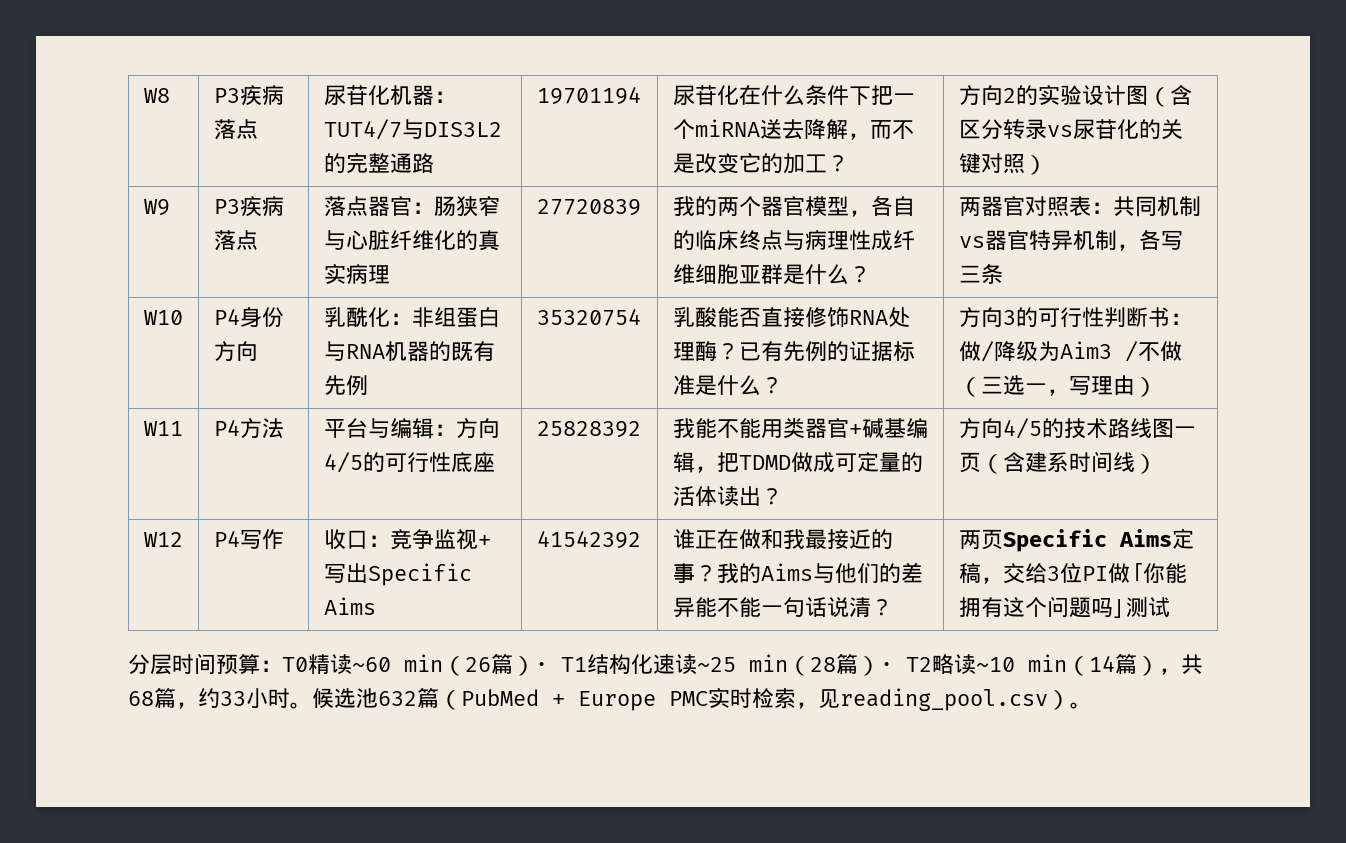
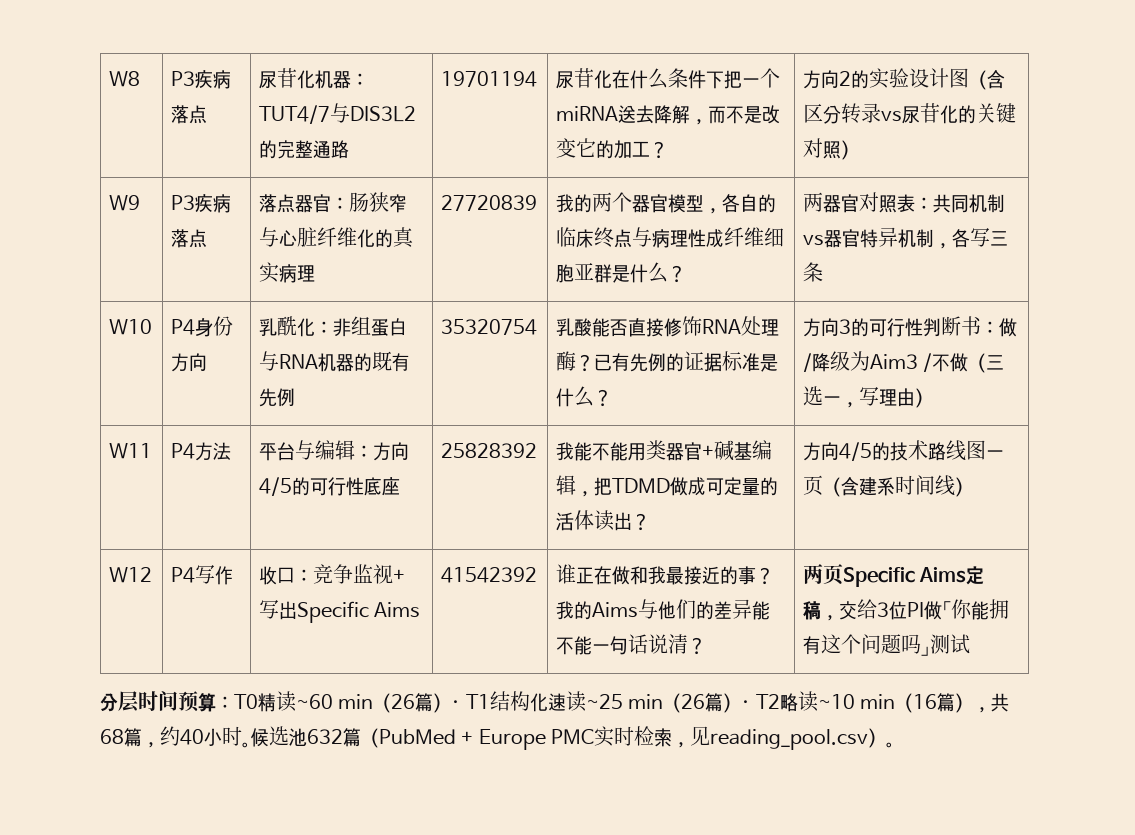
[810,657,836,672] 28 -> [681,694,706,709] 26
[1089,656,1115,672] 14 -> [912,694,937,709] 16
[220,691,246,706] 33 -> [180,729,204,745] 40

